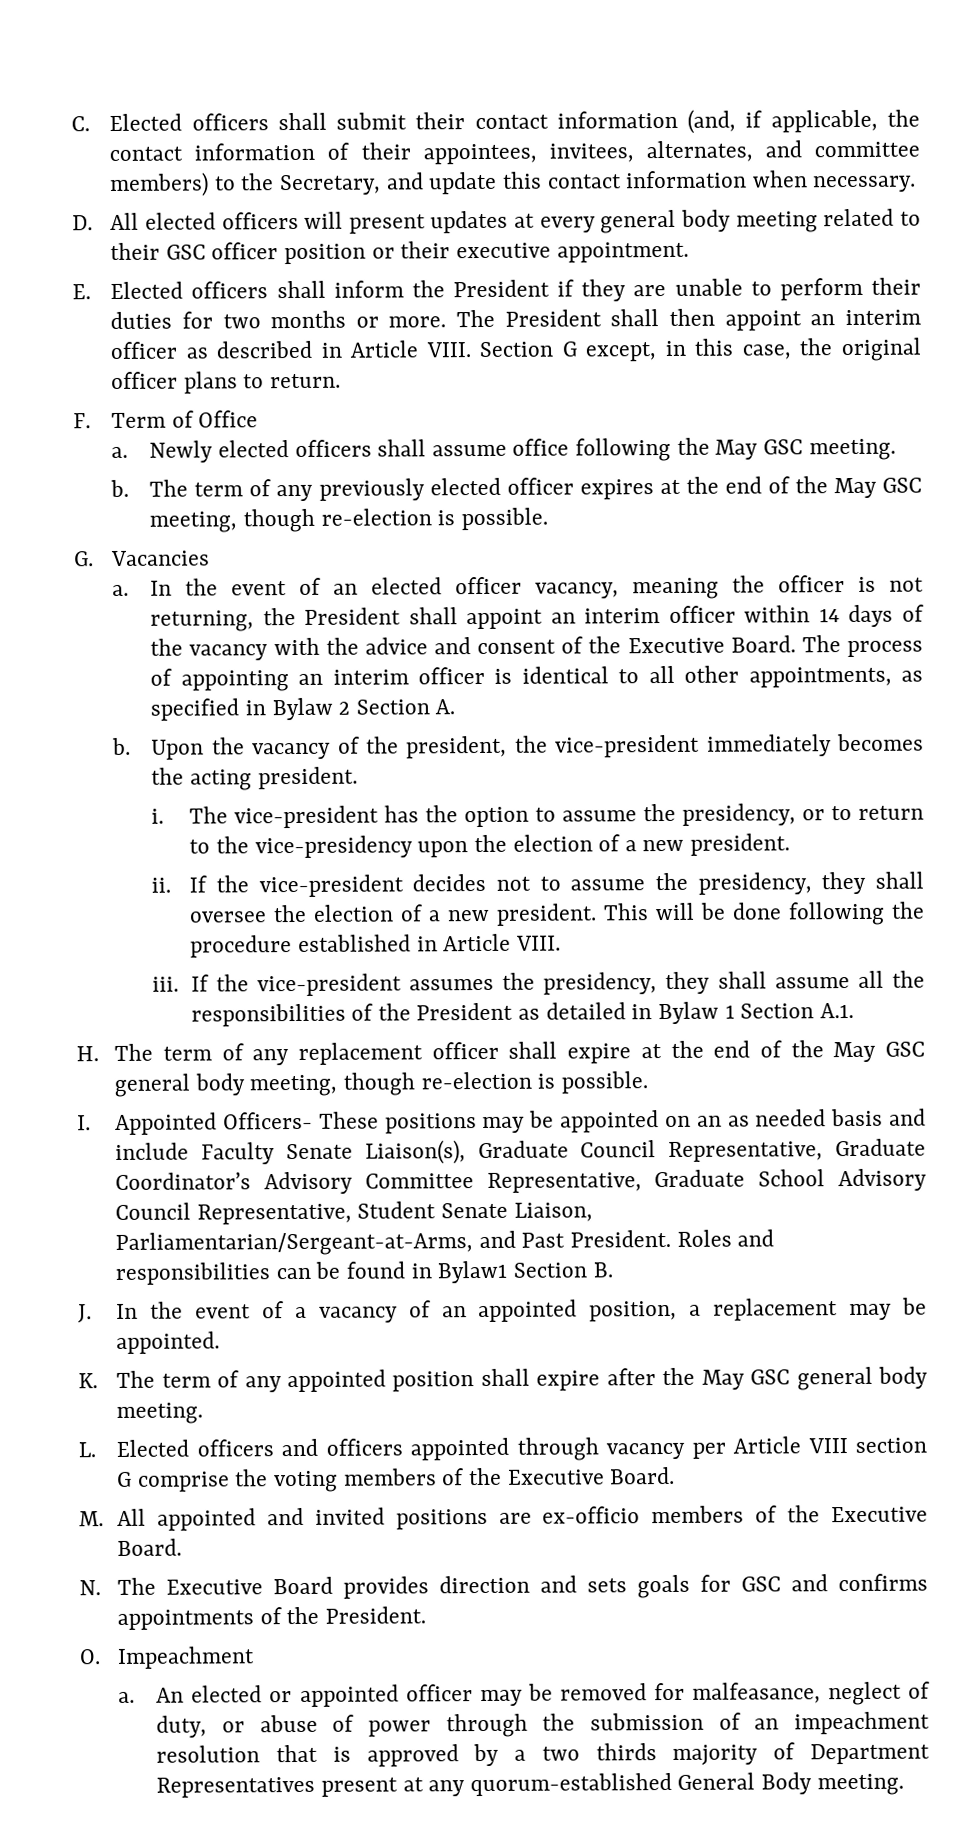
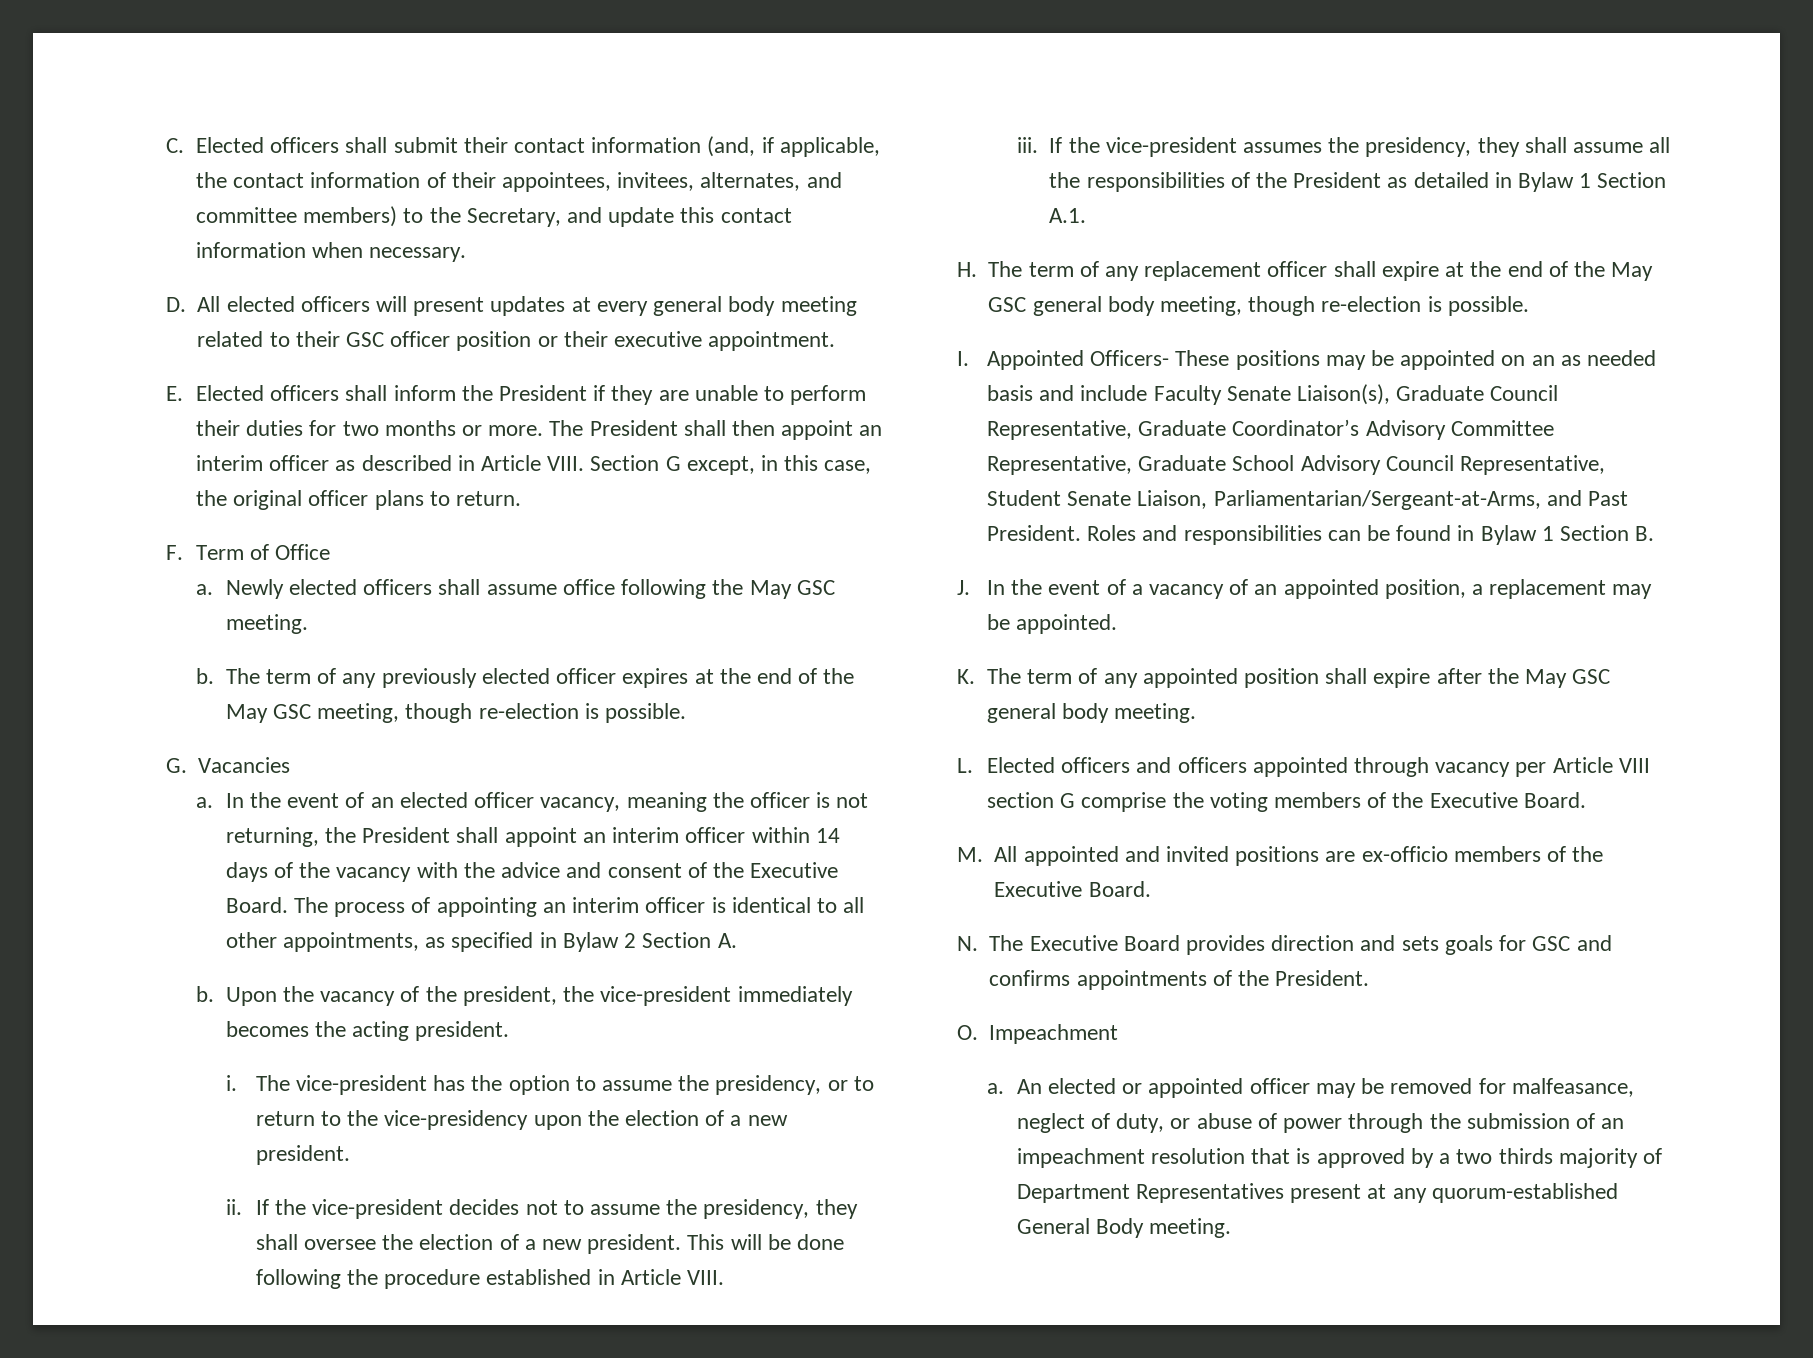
[437,1260,508,1284] Bylaw1 -> [1480,525,1554,545] Bylaw 1

